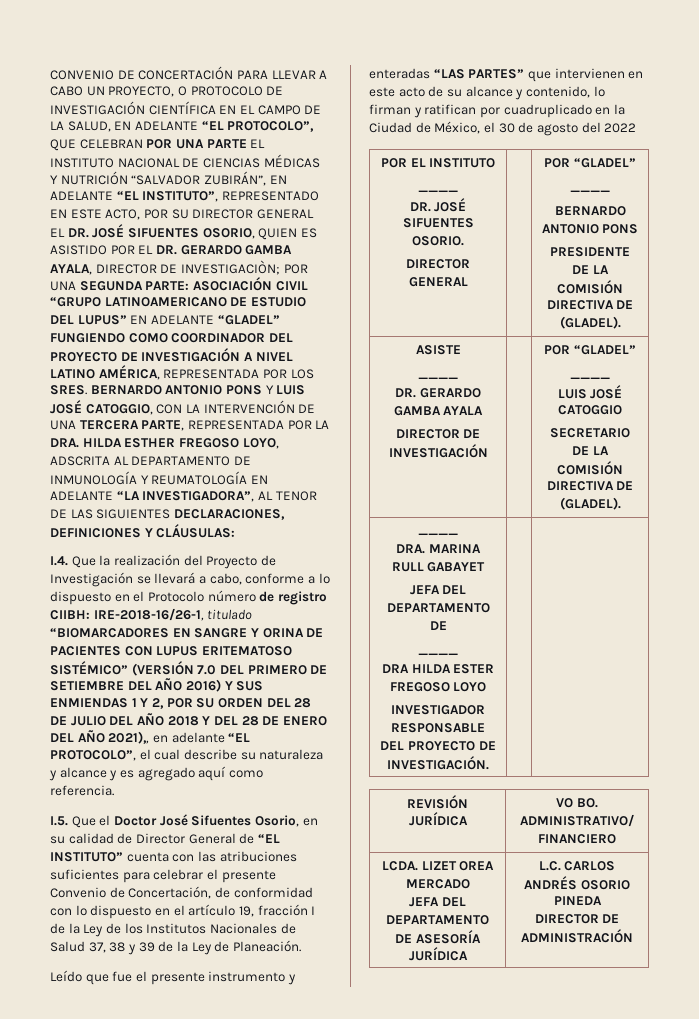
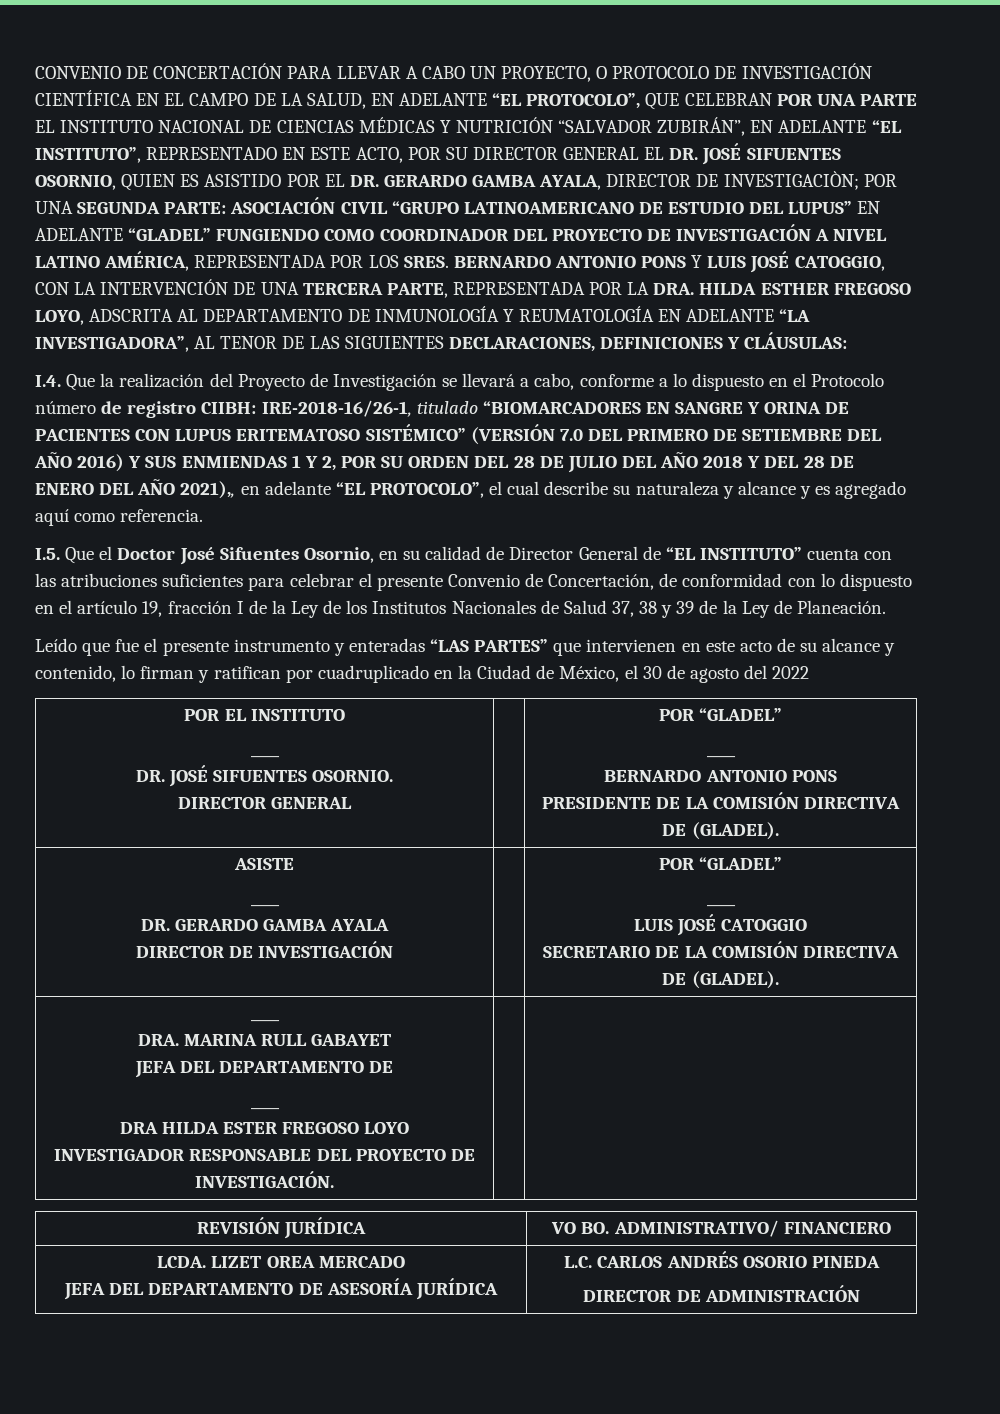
[202,228,255,239] OSORIO, -> [35,175,116,190] OSORNIO,
[254,815,299,827] Osorio, -> [303,547,374,563] Osornio,
[412,236,464,246] OSORIO. -> [312,770,394,782] OSORNIO.

